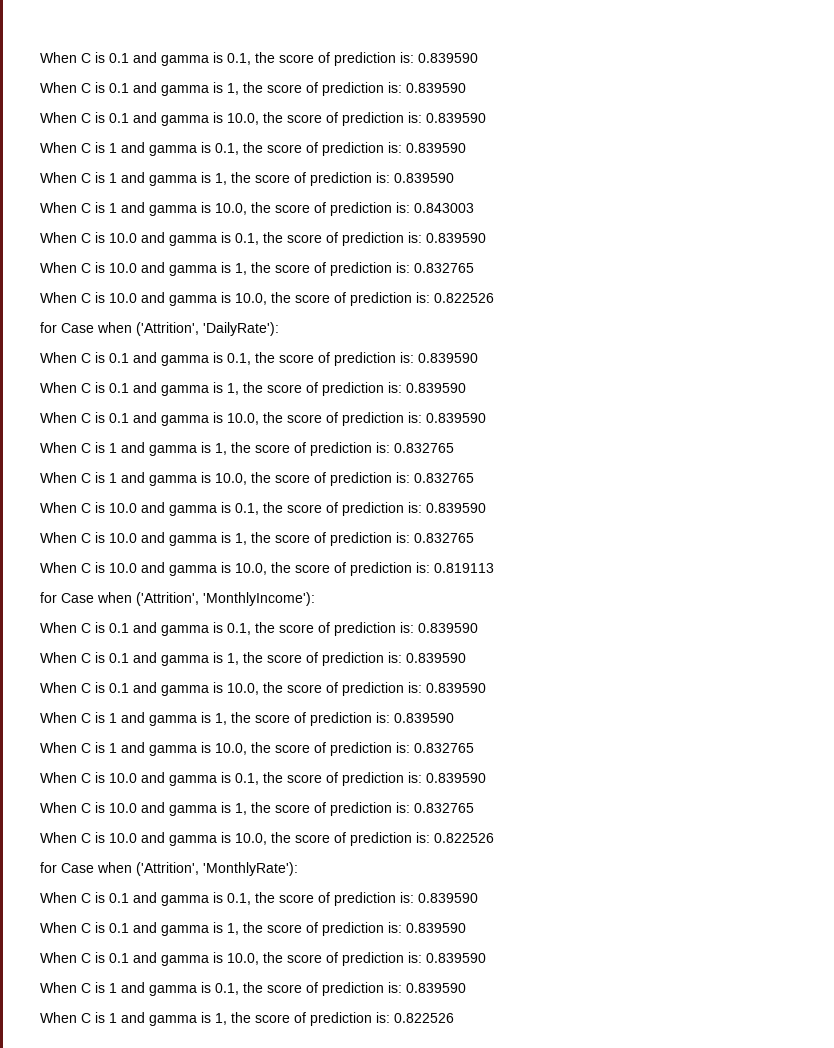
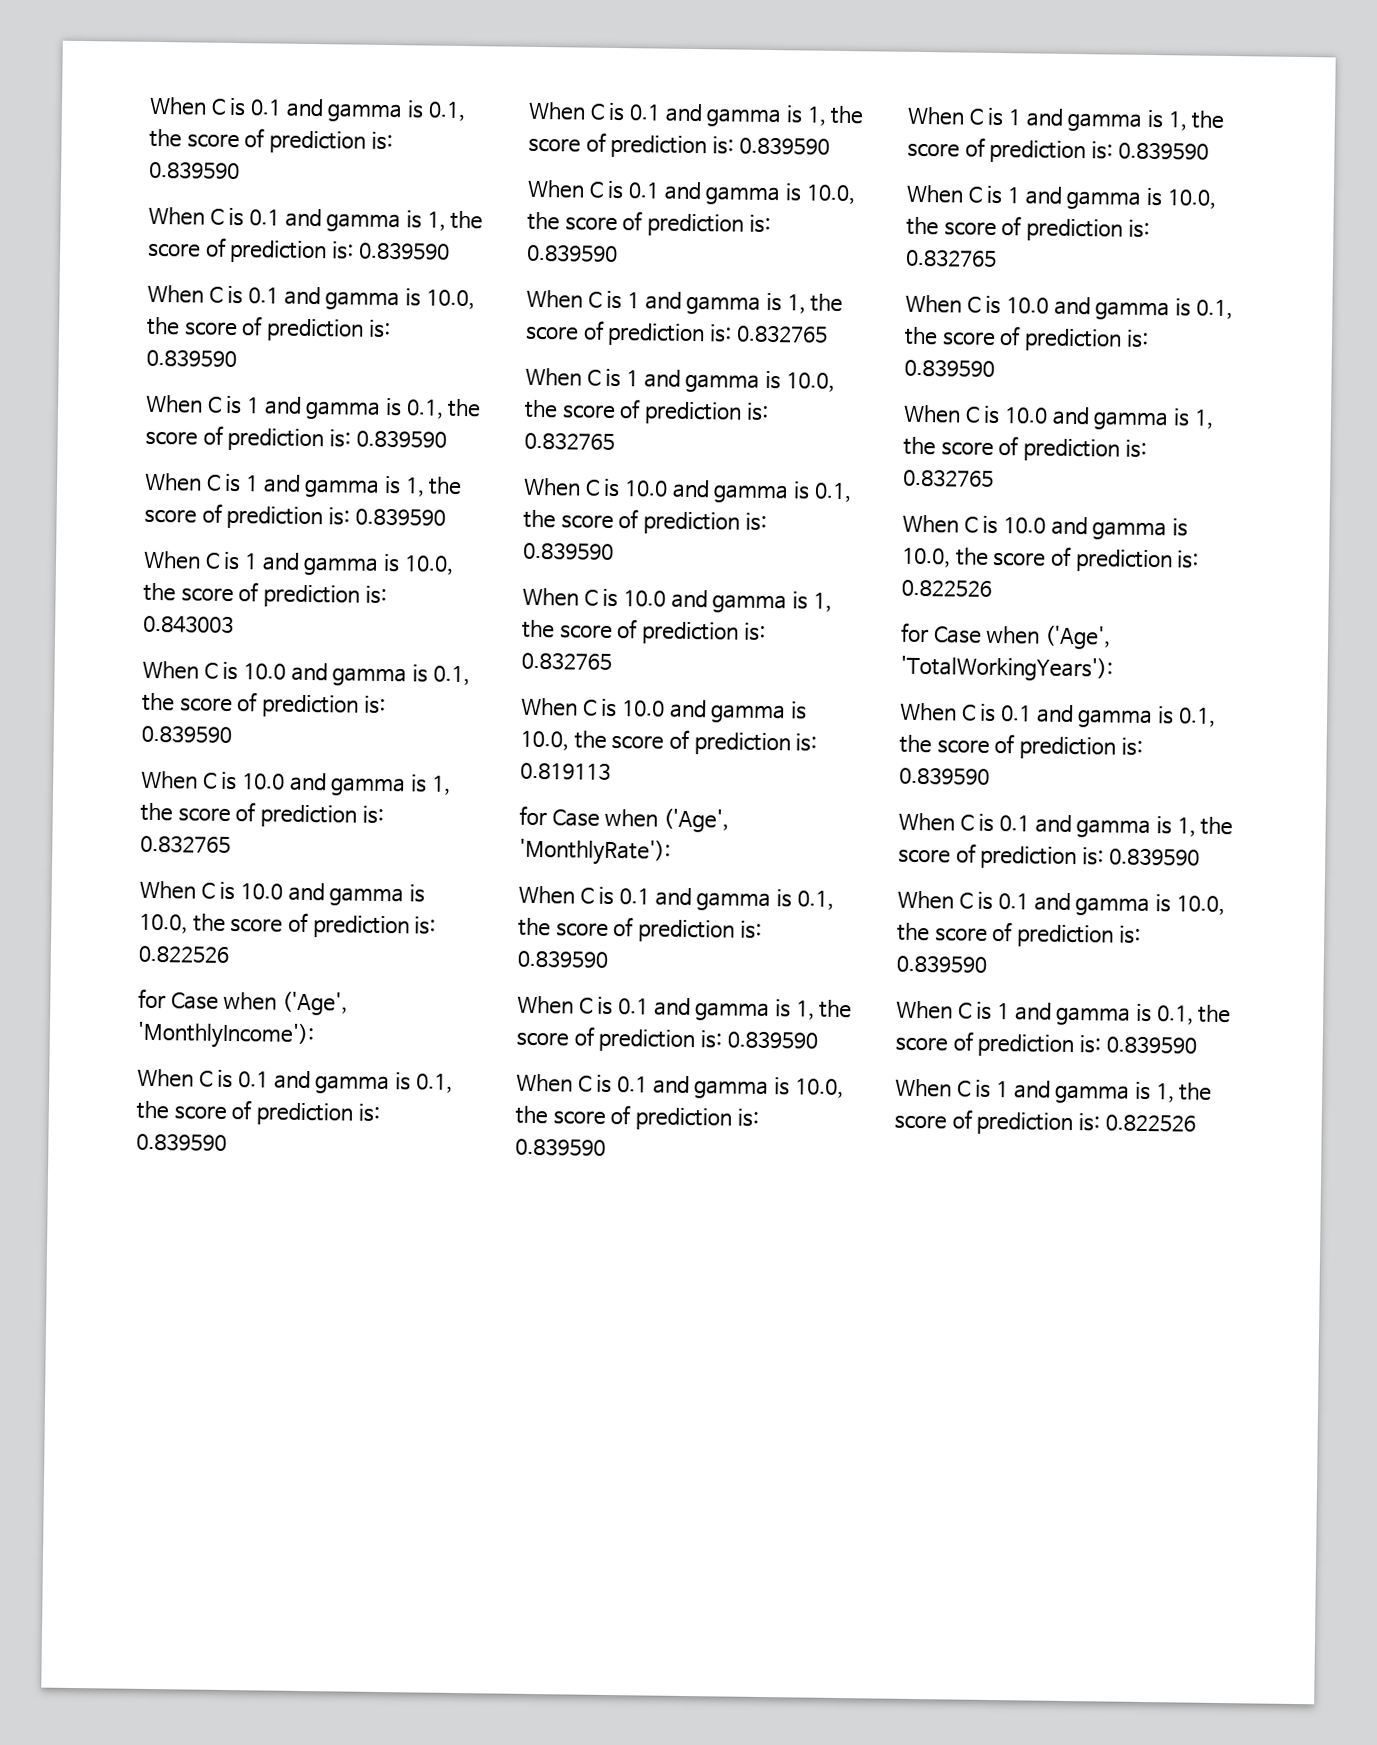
[136,322,279,336] ('Attrition', 'DailyRate'): -> [281,991,348,1016] [137,1021,314,1050] ('Age', 'MonthlyIncome'):
[136,592,315,606] ('Attrition', 'MonthlyIncome'): -> [662,808,729,833] [519,838,671,866] ('Age', 'MonthlyRate'):
[136,862,298,876] ('Attrition', 'MonthlyRate'): -> [1043,625,1111,650] [900,655,1113,682] ('Age', 'TotalWorkingYears'):

